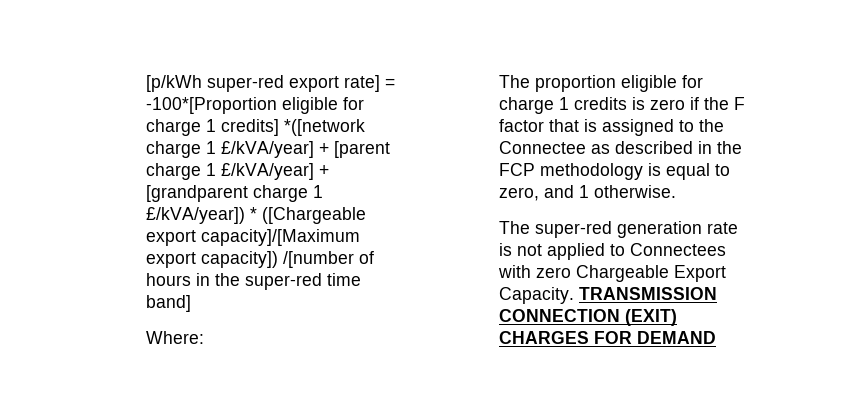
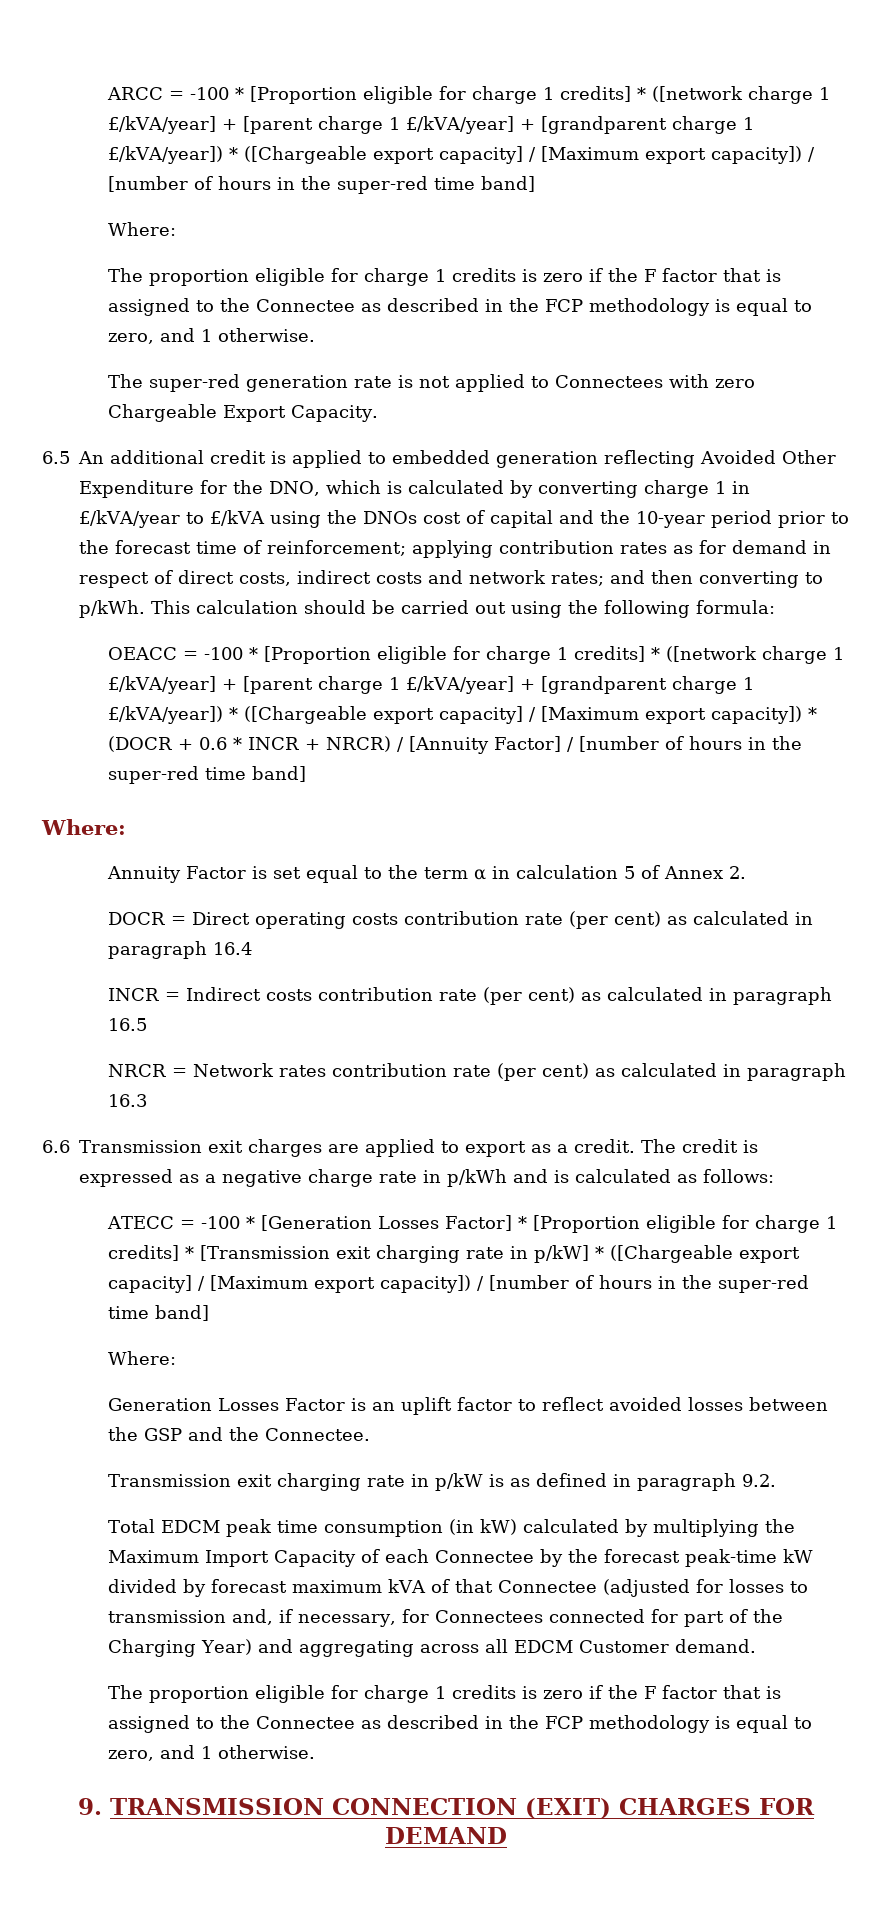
[145,75,395,92] [145,97,364,114] [145,119,365,136] [p/kWh super-red export rate] = -100*[Proportion eligible for charge 1 credits] *([network -> [106,86,743,104] ARCC = -100 * [Proportion eligible for charge 1 credits] * ([network
[200,229,360,246] [145,251,354,268] capacity]/[Maximum export capacity]) /[number -> [438,146,815,164] [107,176,188,192] capacity] / [Maximum export capacity]) / [number
(574, 295) none -> [42,450,836,468] [79,480,750,498] [79,510,849,528] [79,540,831,558] [79,570,823,588] [79,600,775,618] [107,646,844,664] [107,676,754,694] [107,706,817,724] [107,736,802,754] [107,766,306,784] [41,819,126,835] [106,865,746,883] [107,911,813,929] [107,941,252,959] [107,987,832,1005] [107,1018,147,1031] [107,1063,846,1081] [107,1094,147,1107] [42,1139,758,1157] [79,1169,774,1187] [106,1215,837,1233] [107,1245,800,1263] [107,1275,809,1293] [107,1305,209,1321] [107,1351,176,1365] [107,1397,828,1415] [107,1427,370,1441] [107,1473,776,1491] [107,1519,795,1537] [107,1549,813,1567] [107,1579,808,1597] [107,1609,783,1627] [107,1639,756,1657] [107,1685,781,1703] [107,1715,812,1733] [107,1745,315,1761] [78,1798,102,1815] // 6.5 An additional credit is applied to embedded generation reflecting Avoided Other Expenditure for the DNO, which is calculated by converting charge 1 in £/kVA/year to £/kVA using the DNOs cost of capital and the 10-year period prior to the forecast time of reinforcement; applying contribution rates as for demand in respect of direct costs, indirect costs and network rates; and then converting to p/kWh. This calculation should be carried out using the following formula: // OEACC = -100 * [Proportion eligible for charge 1 credits] * ([network charge 1 £/kVA/year] + [parent charge 1 £/kVA/year] + [grandparent charge 1 £/kVA/year]) * ([Chargeable export capacity] / [Maximum export capacity]) * (DOCR + 0.6 * INCR + NRCR) / [Annuity Factor] / [number of hours in the super-red time band] // Where: // Annuity Factor is set equal to the term α in calculation 5 of Annex 2. // DOCR = Direct operating costs contribution rate (per cent) as calculated in paragraph 16.4 // INCR = Indirect costs contribution rate (per cent) as calculated in paragraph 16.5 // NRCR = Network rates contribution rate (per cent) as calculated in paragraph 16.3 // 6.6 Transmission exit charges are applied to export as a credit. The credit is expressed as a negative charge rate in p/kWh and is calculated as follows: // ATECC = -100 * [Generation Losses Factor] * [Proportion eligible for charge 1 credits] * [Transmission exit charging rate in p/kW] * ([Chargeable export capacity] / [Maximum export capacity]) / [number of hours in the super-red time band] // Where: // Generation Losses Factor is an uplift factor to reflect avoided losses between the GSP and the Connectee. // Transmission exit charging rate in p/kW is as defined in paragraph 9.2. // Total EDCM peak time consumption (in kW) calculated by multiplying the Maximum Import Capacity of each Connectee by the forecast peak-time kW divided by forecast maximum kVA of that Connectee (adjusted for losses to transmission and, if necessary, for Connectees connected for part of the Charging Year) and aggregating across all EDCM Customer demand. // The proportion eligible for charge 1 credits is zero if the F factor that is assigned to the Connectee as described in the FCP methodology is equal to zero, and 1 otherwise. // 9.

